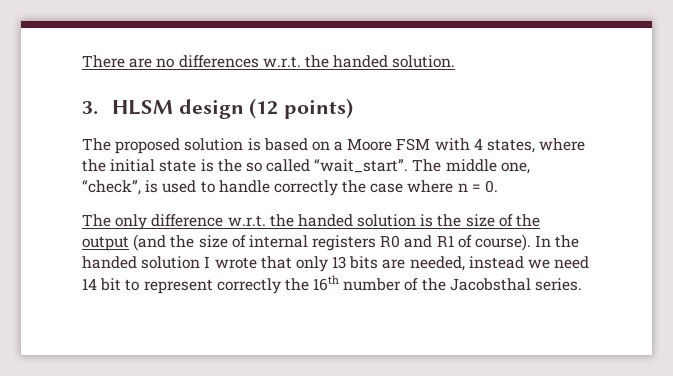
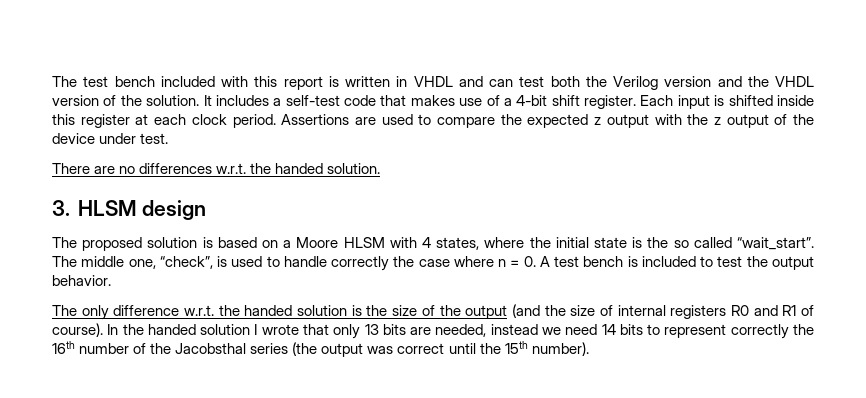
(82, 61) none -> [52,76,814,90] [52,95,815,109] [52,114,815,128] [52,133,169,144] The test bench included with this report is written in VHDL and can test both the Verilog version and the VHDL version of the solution. It includes a self-test code that makes use of a 4-bit shift register. Each input is shifted inside this register at each clock period. Assertions are used to compare the expected z output with the z output of the device under test. //
[249,98,354,119] (12 points) -> (207, 210) none
[396,138,431,151] FSM -> [343,237,385,248] HLSM
(499, 186) none -> [539,256,814,270] [52,275,111,286] A test bench is included to test the output behavior.
[100,278,122,291] bit -> [619,324,643,335] bits
[535,278,583,291] series. -> [250,341,589,357] series (the output was correct until the 15th number).

